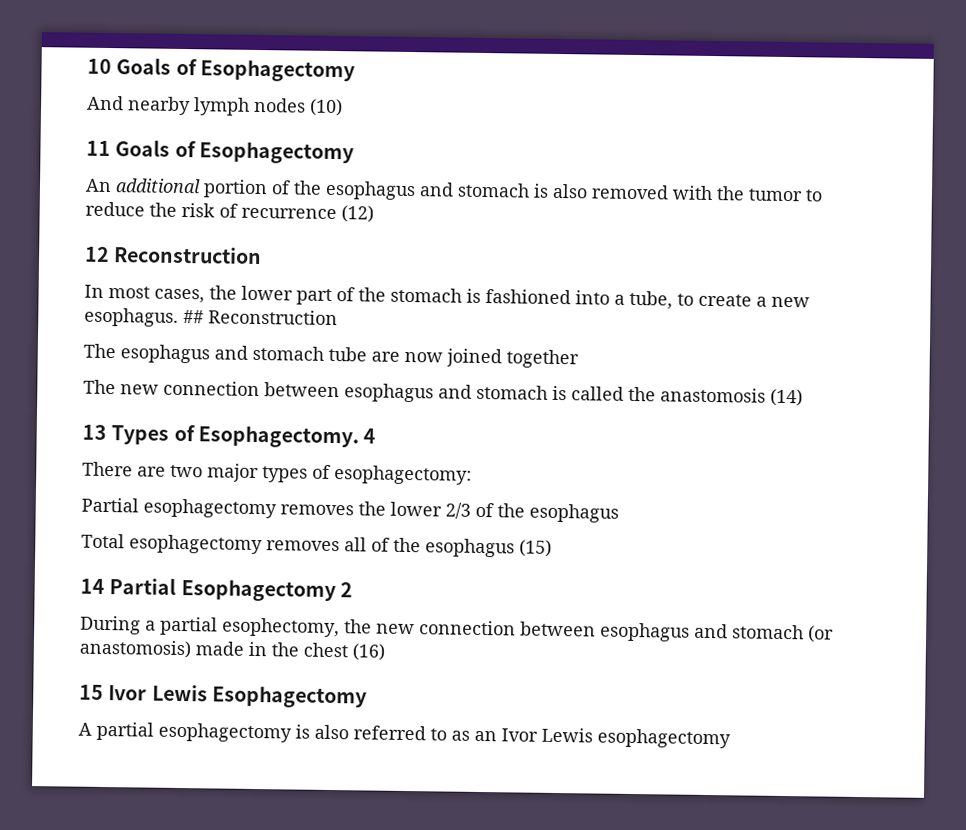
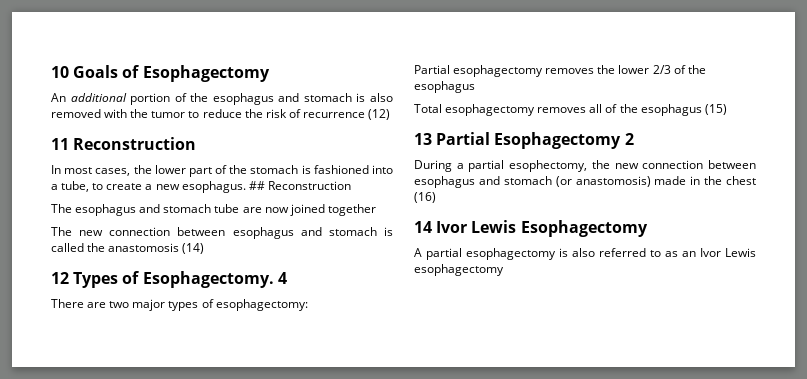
[87,95,343,117] [86,140,354,165] // And nearby lymph nodes (10) // 11 Goals of Esophagectomy -> (270, 73) none
[84,246,110,263] 12 -> [51,138,69,150] 11
[82,424,107,441] 13 -> [51,272,69,284] 12
[80,578,105,594] 14 -> [414,133,432,145] 13
[79,684,104,700] 15 -> [414,221,432,233] 14

